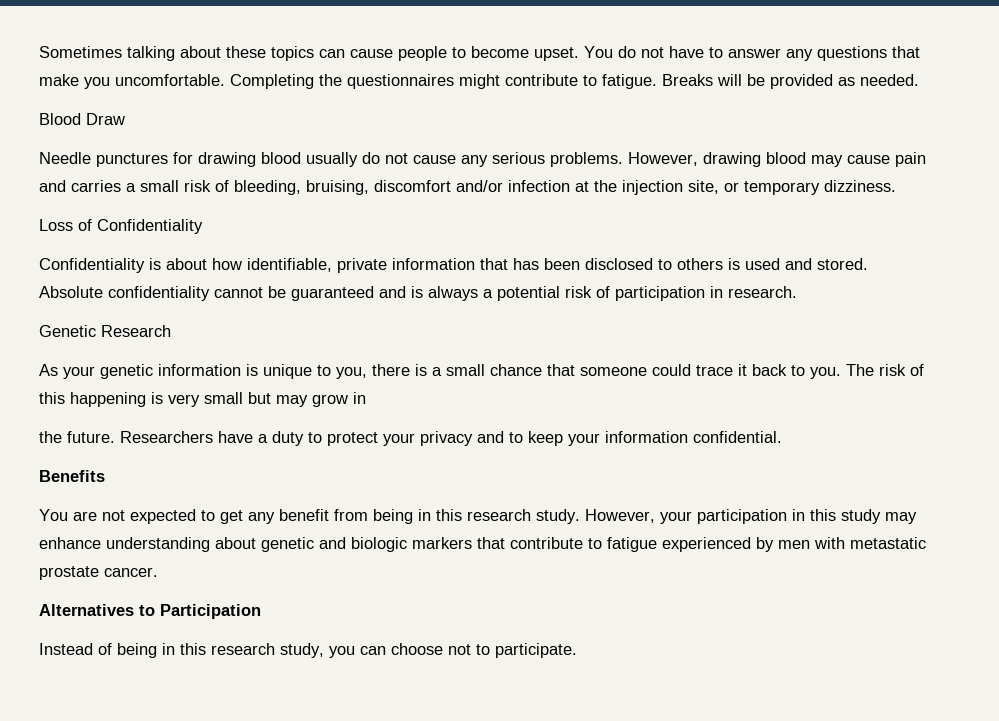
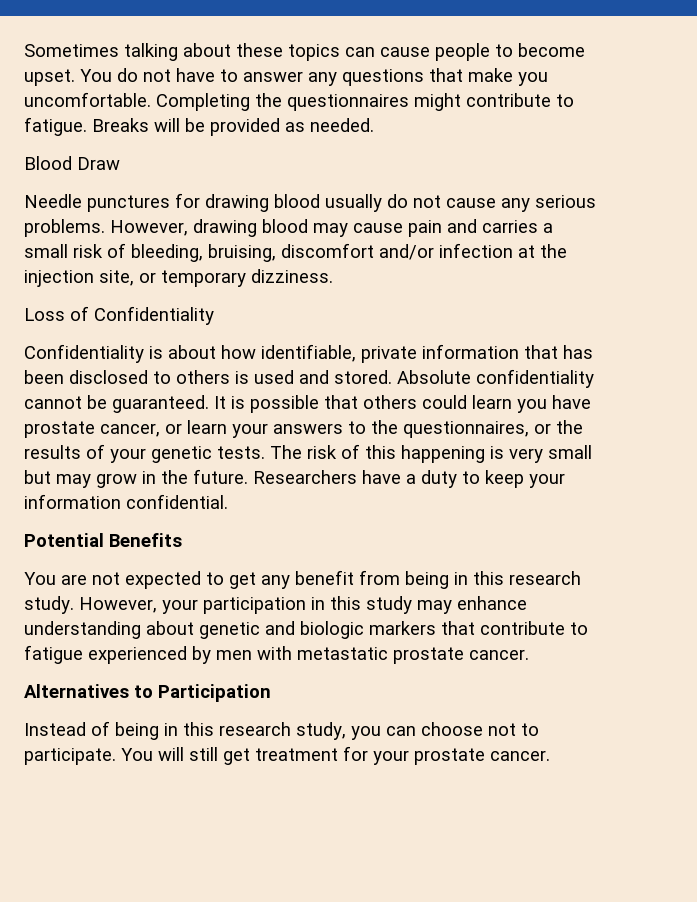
[291,286,797,301] [39,325,171,337] [39,364,841,379] guaranteed and is always a potential risk of participation in research. // Genetic Research // As your genetic information is unique to you, there is a small chance that someone could trace it back to you. -> [112,395,591,413] [24,420,583,438] [24,444,265,463] guaranteed. It is possible that others could learn you have prostate cancer, or learn your answers to the questionnaires, or the results of your genetic tests.
(366, 398) // -> (156, 477) none
[327,431,523,446] protect your privacy and to -> (480, 477) none
(782, 437) none -> [24,533,104,547] Potential
(577, 650) none -> [121,746,550,765] You will still get treatment for your prostate cancer.

